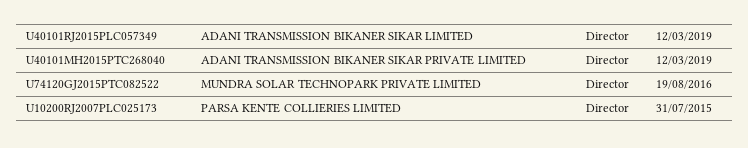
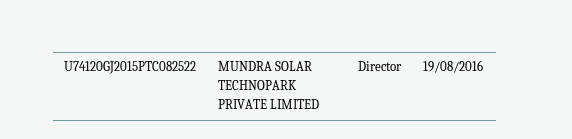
[25,31,157,42] [200,31,474,41] [585,32,629,40] [655,32,712,41] [25,55,165,65] [200,55,526,65] [585,56,629,64] [655,56,712,65] U40101RJ2015PLC057349 | ADANI TRANSMISSION BIKANER SIKAR LIMITED | Director | 12/03/2019 // U40101MH2015PTC268040 | ADANI TRANSMISSION BIKANER SIKAR PRIVATE LIMITED | Director | 12/03/2019 // -> (63, 67) none
[25,103,157,114] [200,103,402,113] [585,104,629,112] [655,103,712,113] // U10200RJ2007PLC025173 | PARSA KENTE COLLIERIES LIMITED | Director | 31/07/2015 -> (483, 66) none

